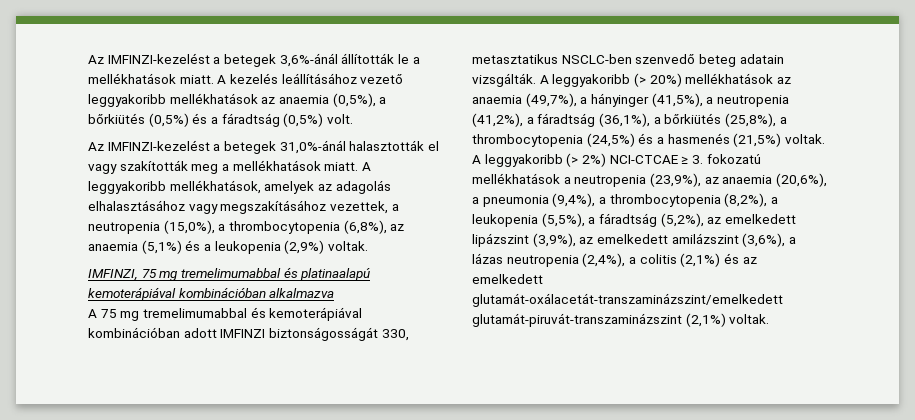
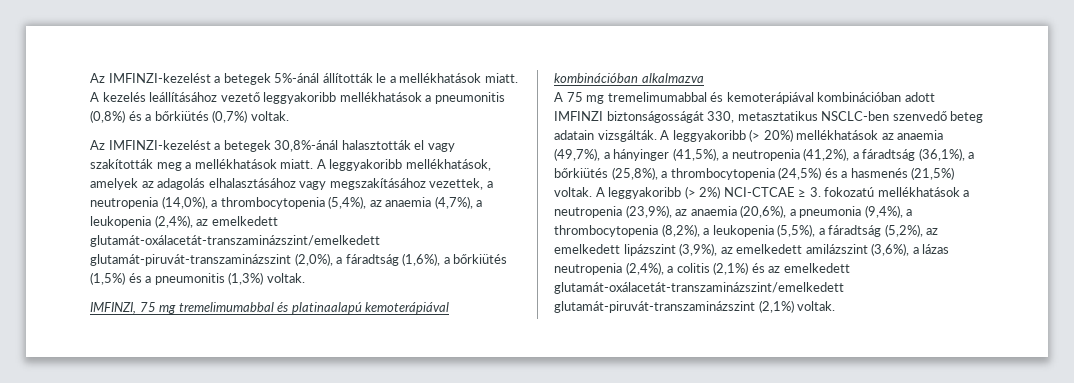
[88,53,338,67] Az IMFINZI-kezelést a betegek 3,6%-ánál -> [90,73,320,85] Az IMFINZI-kezelést a betegek 5%-ánál
[261,93,387,107] [88,113,353,127] [88,140,346,154] az anaemia (0,5%), a bőrkiütés (0,5%) és a fáradtság (0,5%) volt. // Az IMFINZI-kezelést a betegek 31,0%-ánál -> [425,92,505,104] [90,110,289,123] [90,140,339,152] a pneumonitis (0,8%) és a bőrkiütés (0,7%) voltak. // Az IMFINZI-kezelést a betegek 30,8%-ánál
[163,220,405,234] [88,240,325,254] (15,0%), a thrombocytopenia (6,8%), az anaemia (5,1%) és a leukopenia (2,9%) -> [161,196,483,209] [90,215,278,228] [90,235,380,247] [90,253,508,266] [90,272,264,285] (14,0%), a thrombocytopenia (5,4%), az anaemia (4,7%), a leukopenia (2,4%), az emelkedett glutamát-oxálacetát-transzaminázszint/emelkedett glutamát-piruvát-transzaminázszint (2,0%), a fáradtság (1,6%), a bőrkiütés (1,5%) és a pneumonitis (1,3%)

